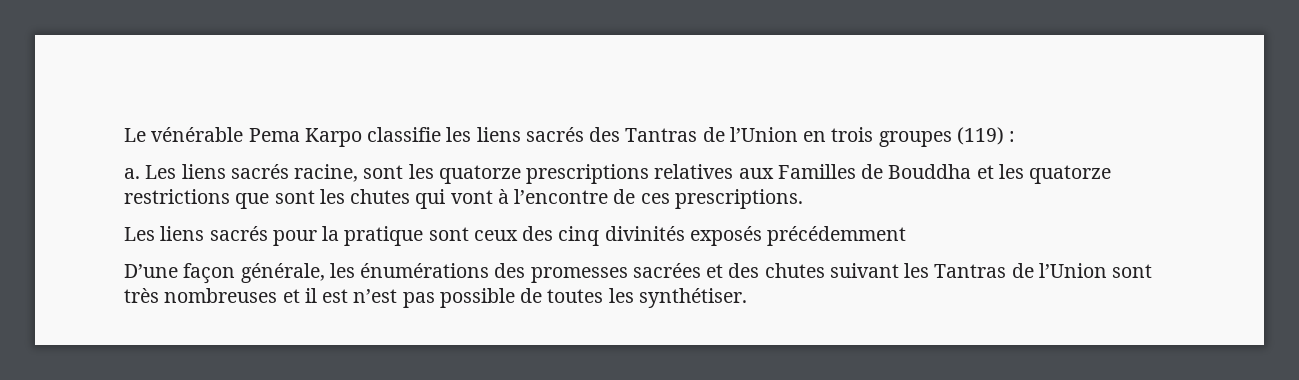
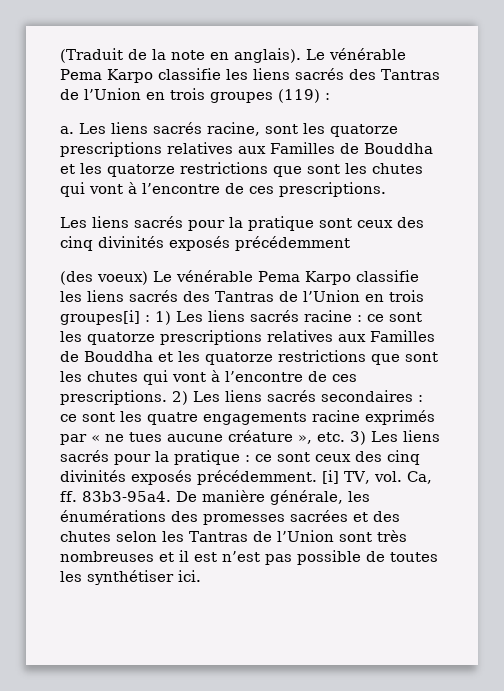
(124, 135) none -> [60,48,301,63] (Traduit de la note en anglais).
[124,263,236,284] D’une façon -> [60,270,419,285] [60,290,424,302] [60,310,422,325] [60,330,435,345] [60,350,438,365] [60,370,357,385] [60,390,423,405] [60,410,435,425] [60,430,440,445] [60,450,420,465] [60,470,432,485] [60,490,265,502] (des voeux) Le vénérable Pema Karpo classifie les liens sacrés des Tantras de l’Union en trois groupes[i] : 1) Les liens sacrés racine : ce sont les quatorze prescriptions relatives aux Familles de Bouddha et les quatorze restrictions que sont les chutes qui vont à l’encontre de ces prescriptions. 2) Les liens sacrés secondaires : ce sont les quatre engagements racine exprimés par « ne tues aucune créature », etc. 3) Les liens sacrés pour la pratique : ce sont ceux des cinq divinités exposés précédemment. [i] TV, vol. Ca, ff. 83b3-95a4. De manière
[829,263,899,278] suivant -> [116,531,157,542] selon
[638,288,747,308] synthétiser. -> [87,570,201,585] synthétiser ici.

